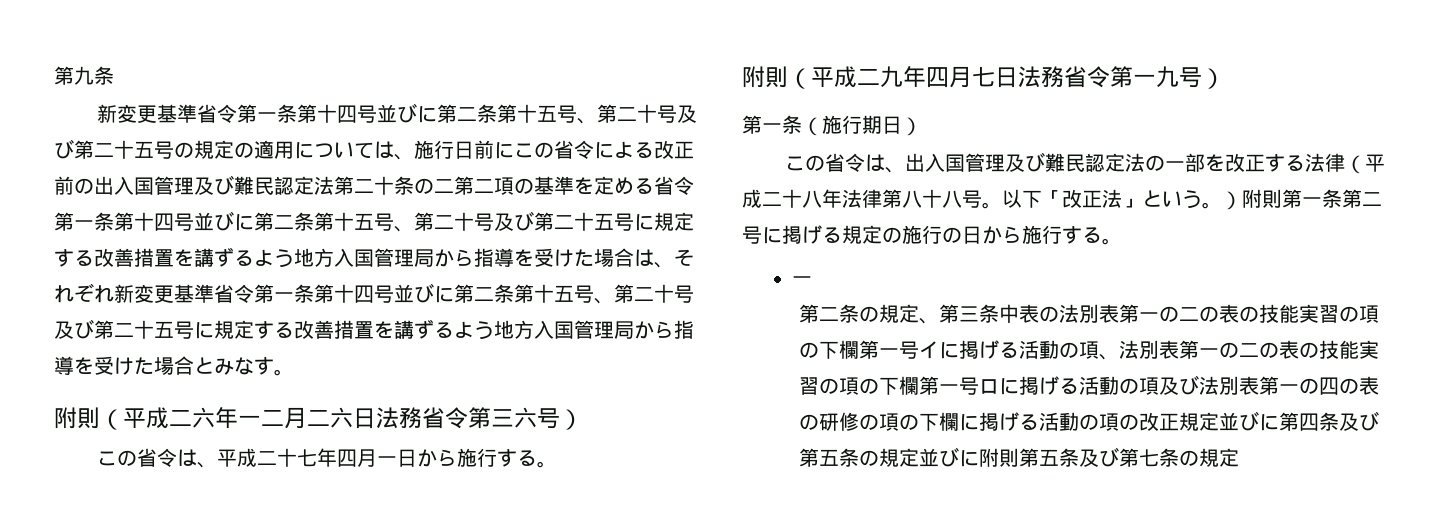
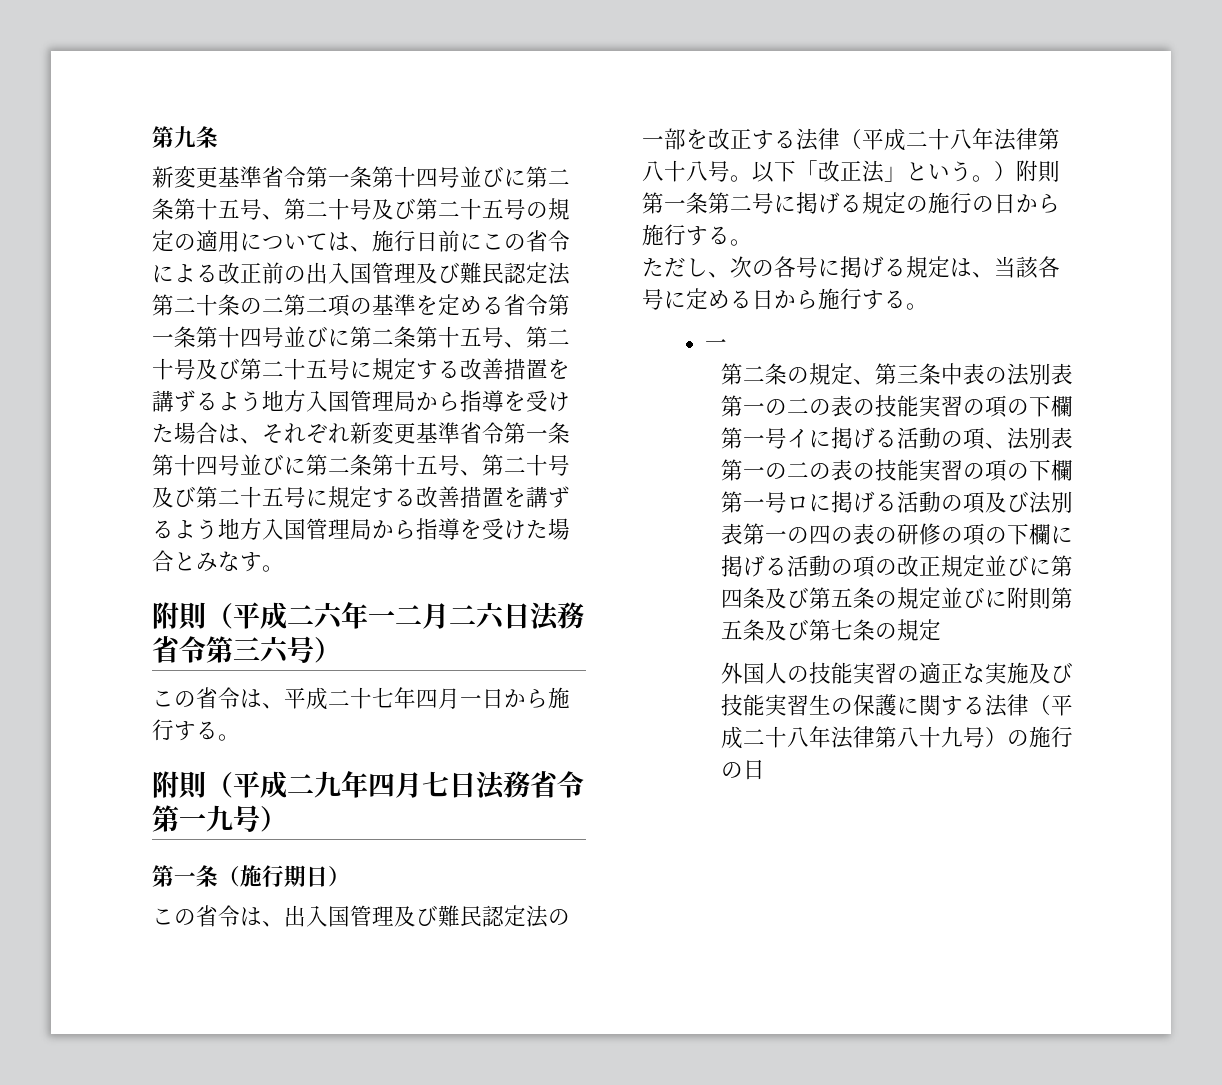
(1122, 241) none -> [642,256,1060,279] [642,288,928,310] // ただし、次の各号に掲げる規定は、当該各号に定める日から施行する。
(1239, 457) none -> [721,662,1074,684] [721,694,1074,717] [721,726,1074,749] [721,759,766,780] // 外国人の技能実習の適正な実施及び技能実習生の保護に関する法律（平成二十八年法律第八十九号）の施行の日

